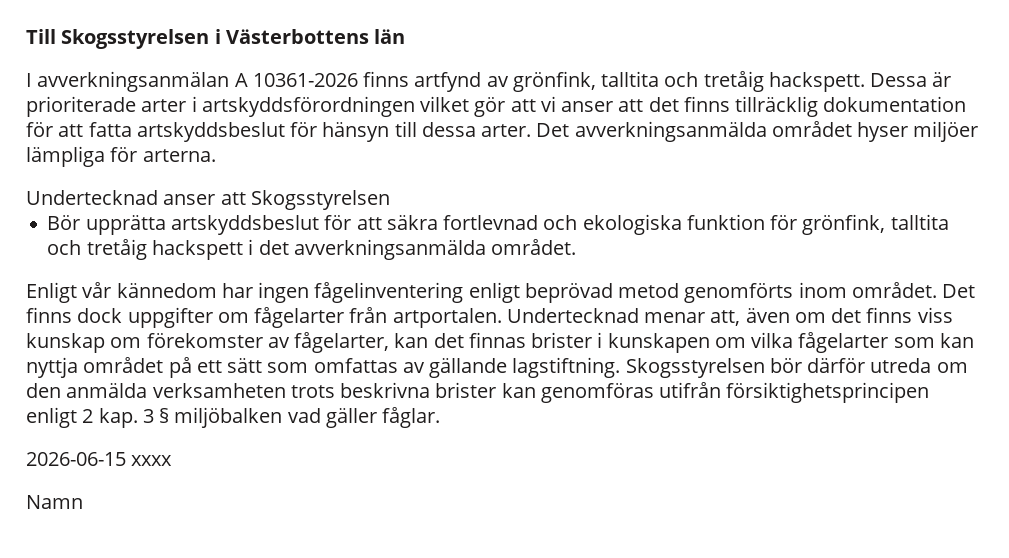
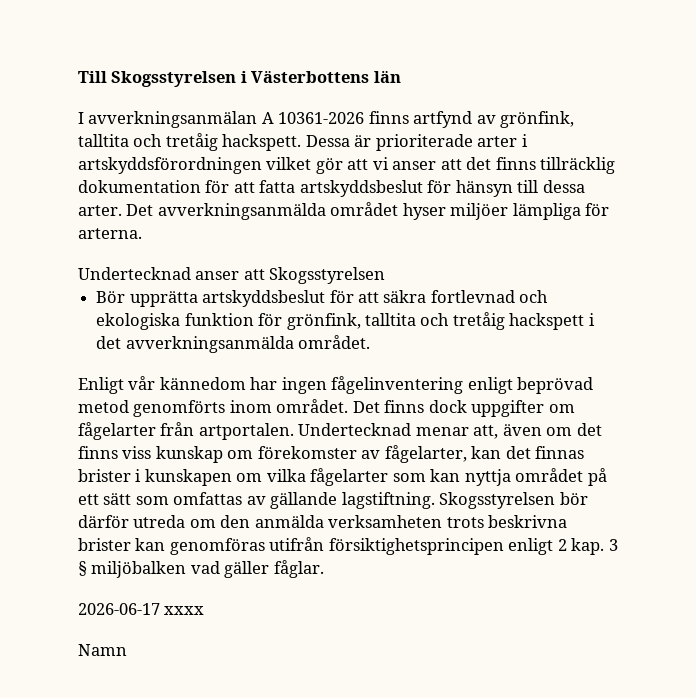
[26,452,126,466] 2026-06-15 -> [78,603,160,615] 2026-06-17

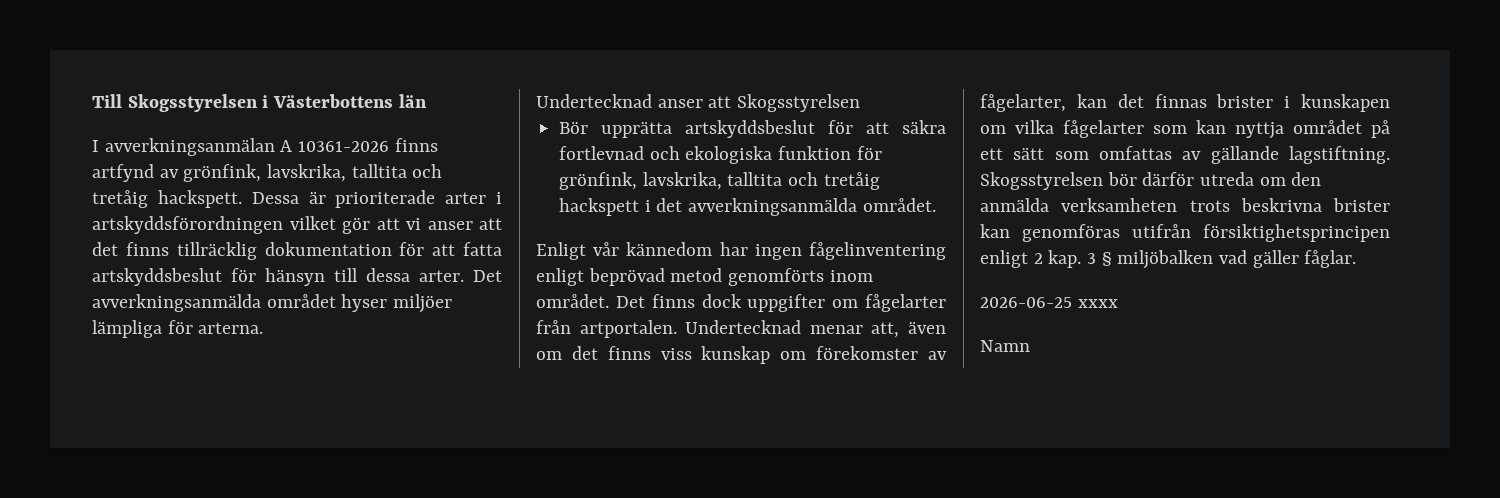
(575, 119) none -> [267,164,347,182] lavskrika,
(361, 321) none -> [642,172,722,190] lavskrika,
[78,603,160,615] 2026-06-17 -> [980,297,1072,308] 2026-06-25

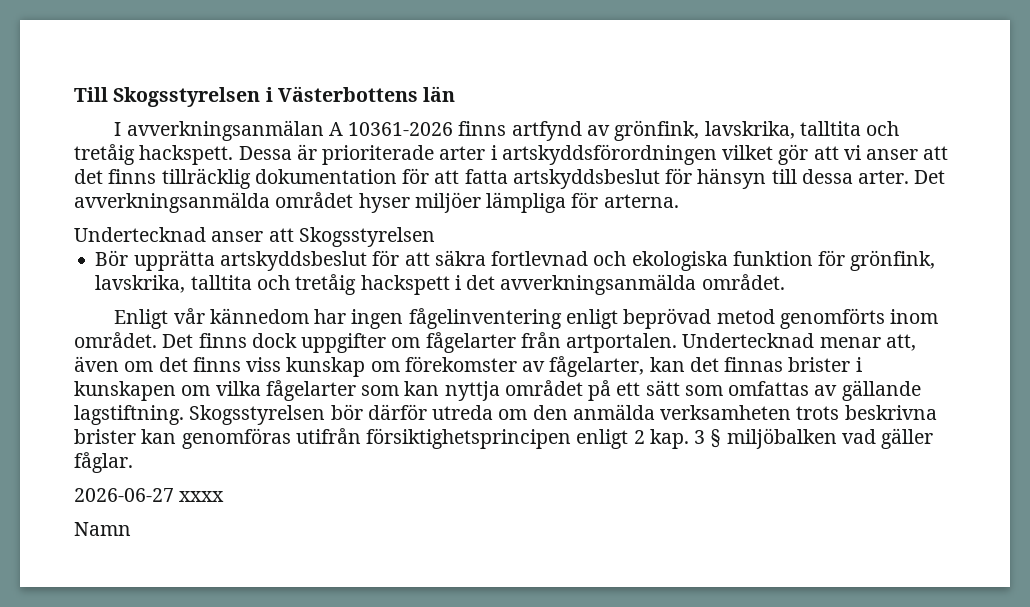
[980,297,1072,308] 2026-06-25 -> [74,488,174,502] 2026-06-27

